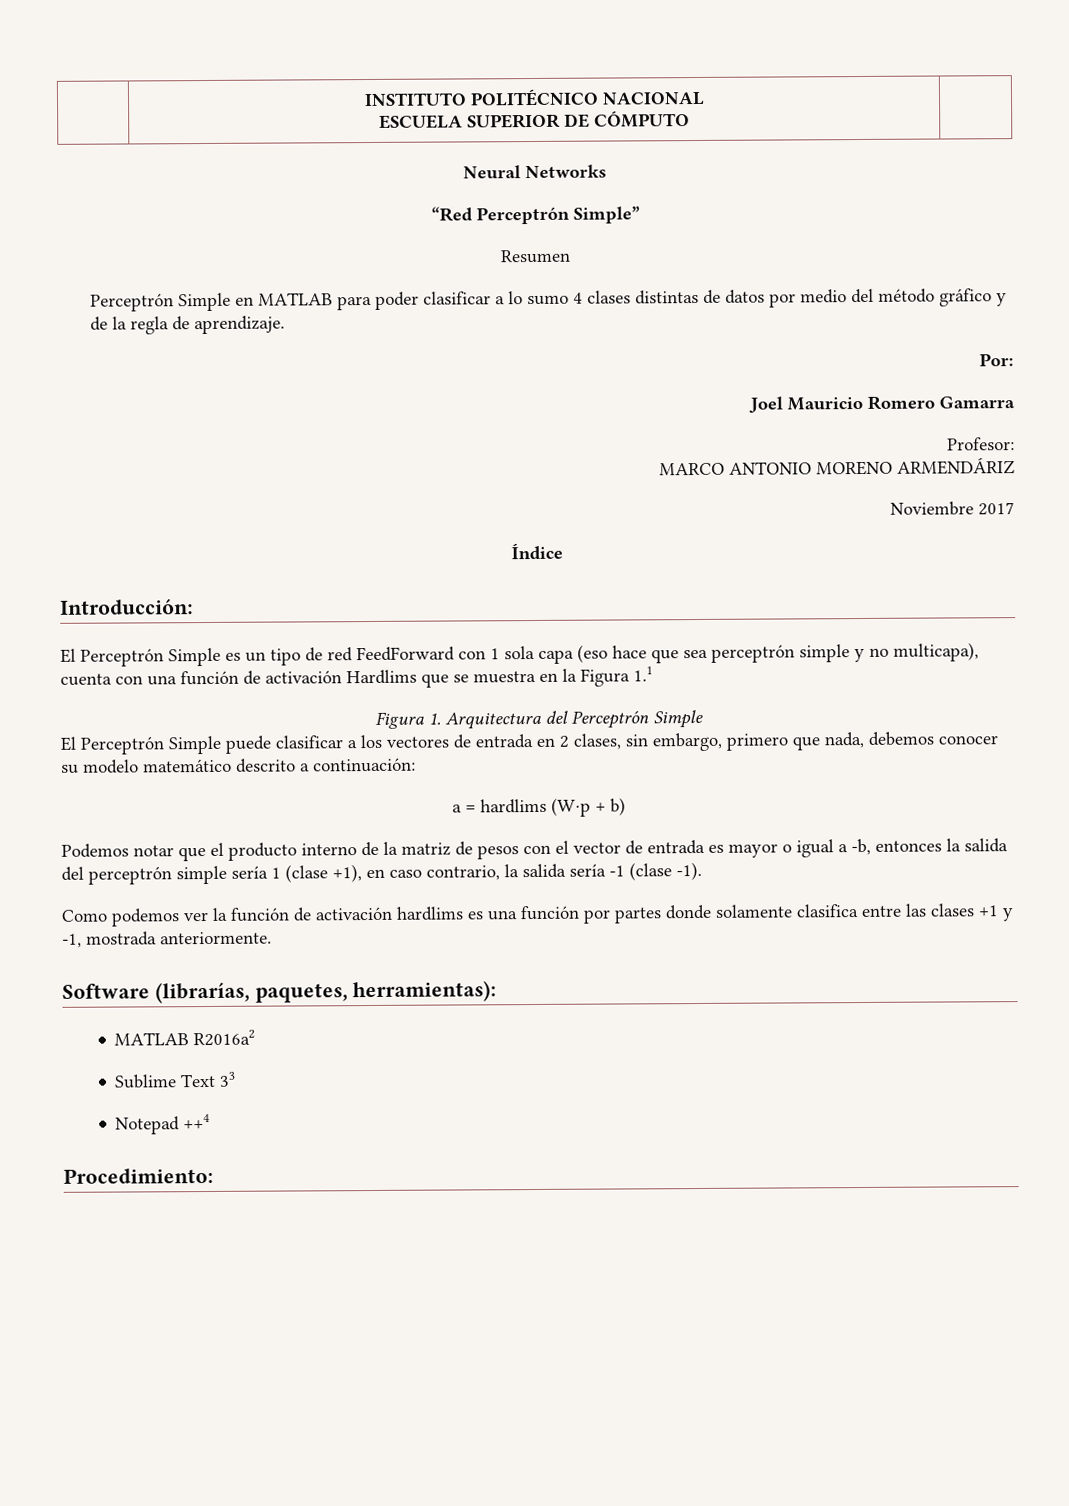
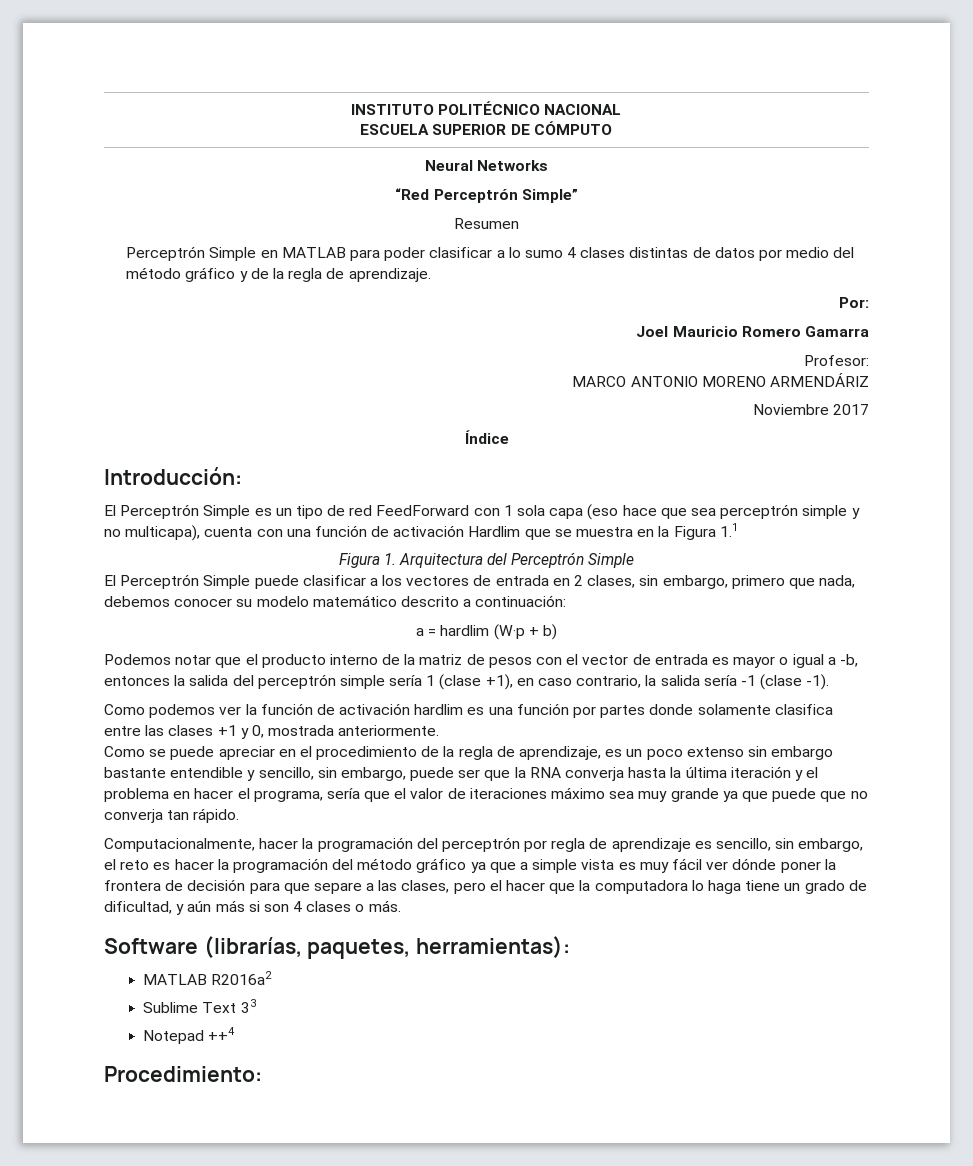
[346,669,417,685] Hardlims -> [468,526,521,537] Hardlim
[480,798,547,814] hardlims -> [440,625,490,636] hardlim
[396,906,464,921] hardlims -> [414,704,464,715] hardlim
[62,933,82,948] -1, -> [251,725,264,738] 0,
(272, 938) none -> [104,746,834,760] [104,766,819,781] [104,787,868,802] [104,808,240,823] [104,837,864,852] [104,858,836,873] [104,879,867,894] [104,900,401,915] // Como se puede apreciar en el procedimiento de la regla de aprendizaje, es un poco extenso sin embargo bastante entendible y sencillo, sin embargo, puede ser que la RNA converja hasta la última iteración y el problema en hacer el programa, sería que el valor de iteraciones máximo sea muy grande ya que puede que no converja tan rápido. // Computacionalmente, hacer la programación del perceptrón por regla de aprendizaje es sencillo, sin embargo, el reto es hacer la programación del método gráfico ya que a simple vista es muy fácil ver dónde poner la frontera de decisión para que separe a las clases, pero el hacer que la computadora lo haga tiene un grado de dificultad, y aún más si son 4 clases o más.

